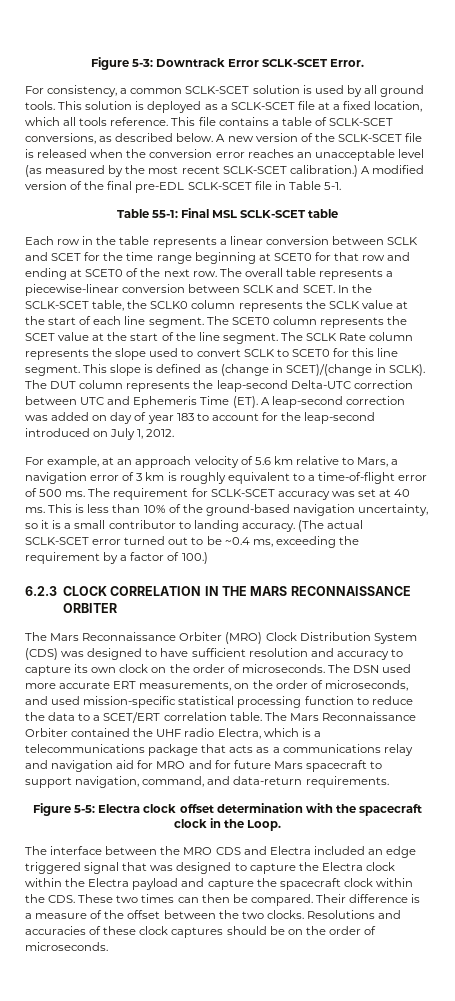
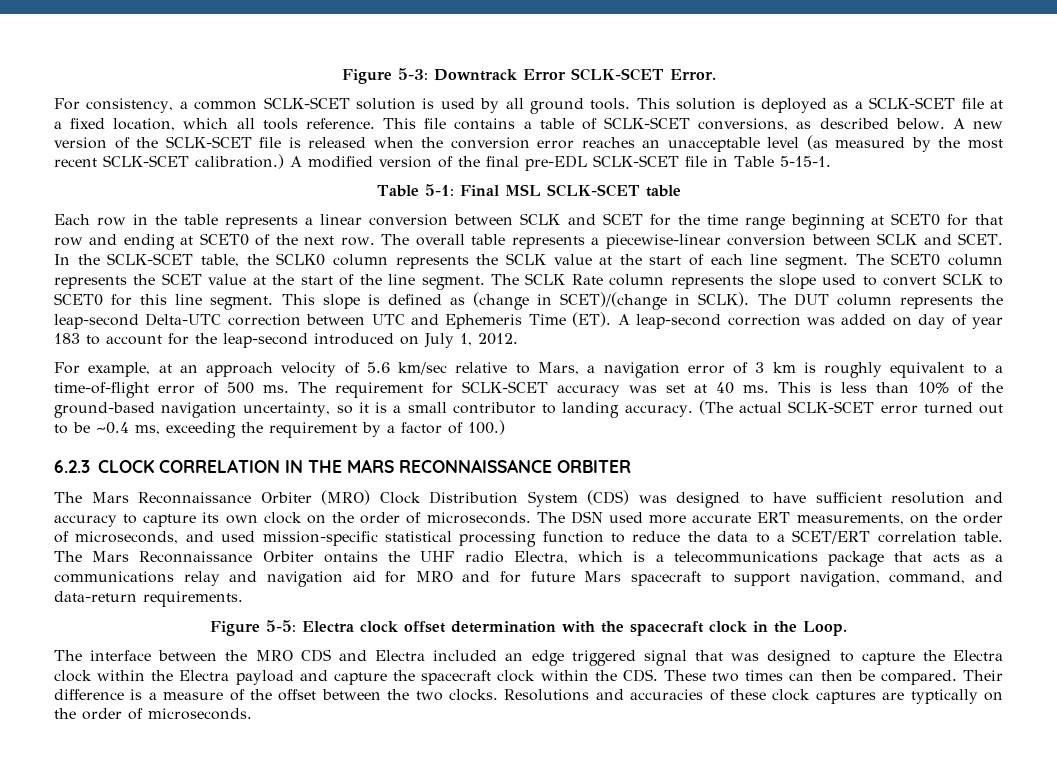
[323,182,341,190] [116,209,178,218] 5-1. // Table 55-1: -> [779,156,831,167] [376,184,454,197] 5-15-1. // Table 5-1:
[273,456,293,465] km -> [398,362,448,375] km/sec
[71,728,131,737] contained -> [323,551,378,563] ontains
[226,926,285,935] should be -> [882,689,978,704] are typtically

